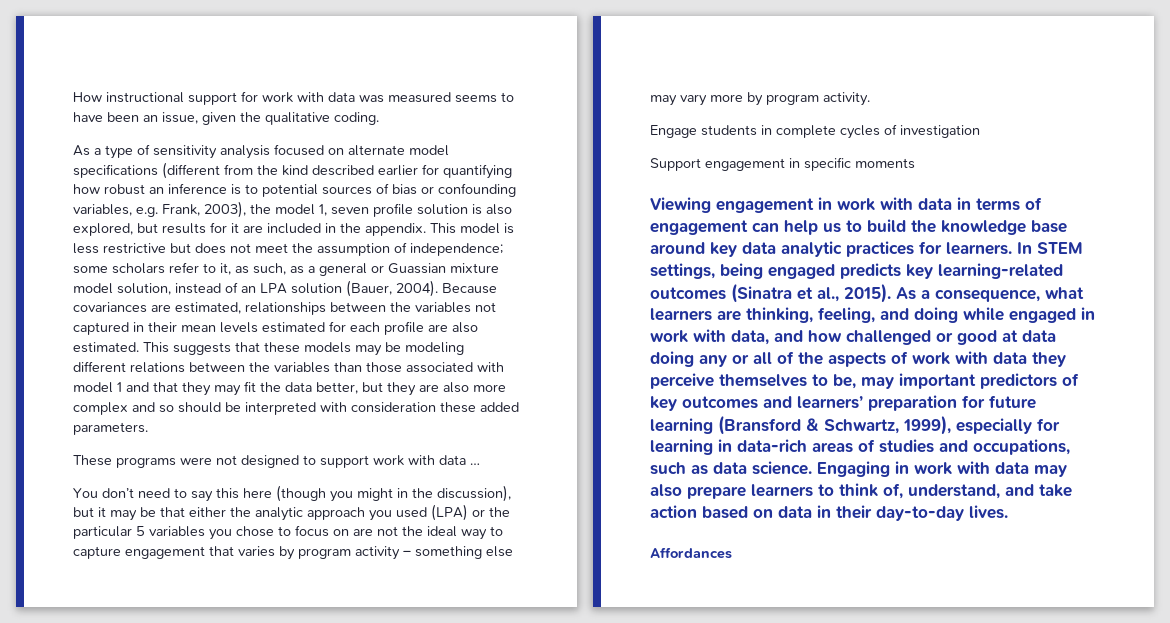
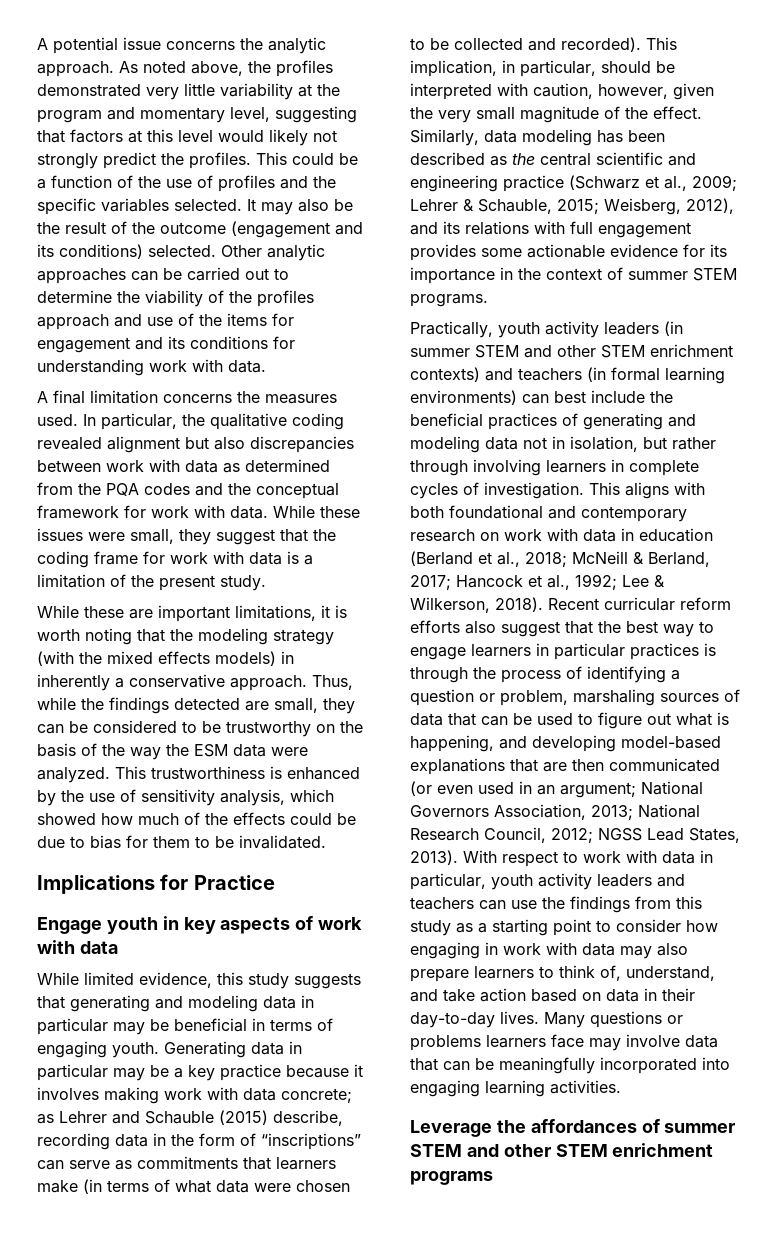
[73,91,514,105] [73,112,379,125] [73,144,449,159] [73,162,512,179] [73,183,516,197] [73,201,512,218] [73,222,514,236] [73,242,503,256] [73,262,499,276] [73,280,497,297] [73,302,496,315] [73,321,478,335] [73,342,464,356] [73,361,504,373] [73,381,506,396] [73,402,519,415] [73,422,148,435] [73,455,480,468] [73,485,511,502] [73,504,510,521] [73,525,503,540] [73,546,513,560] [650,92,870,106] [650,124,980,139] [650,157,915,171] [650,197,1042,213] [650,219,1067,235] [650,241,1083,257] [650,263,1063,279] [650,283,1084,303] [650,307,1095,323] [650,329,1056,345] [650,351,823,367] How instructional support for work with data was measured seems to have been an issue, given the qualitative coding. // As a type of sensitivity analysis focused on alternate model specifications (different from the kind described earlier for quantifying how robust an inference is to potential sources of bias or confounding variables, e.g. Frank, 2003), the model 1, seven profile solution is also explored, but results for it are included in the appendix. This model is less restrictive but does not meet the assumption of independence; some scholars refer to it, as such, as a general or Guassian mixture model solution, instead of an LPA solution (Bauer, 2004). Because covariances are estimated, relationships between the variables not captured in their mean levels estimated for each profile are also estimated. This suggests that these models may be modeling different relations between the variables than those associated with model 1 and that they may fit the data better, but they are also more complex and so should be interpreted with consideration these added parameters. // These programs were not designed to support work with data … // You don’t need to say this here (though you might in the discussion), but it may be that either the analytic approach you used (LPA) or the particular 5 variables you chose to focus on are not the ideal way to capture engagement that varies by program activity – something else may vary more by program activity. // Engage students in complete cycles of investigation // Support engagement in specific moments // Viewing engagement in work with data in terms of engagement can help us to build the knowledge base around key data analytic practices for learners. In STEM settings, being engaged predicts key learning-related outcomes (Sinatra et al., 2015). As a consequence, what learners are thinking, feeling, and doing while engaged in work with data, and how challenged or good at data doing any or all of the -> [37,37,326,54] [37,60,333,77] [37,83,340,100] [37,106,357,123] [37,129,337,146] [37,152,358,169] [37,175,336,192] [37,198,353,215] [37,221,363,238] [37,244,325,261] [37,267,289,284] [37,290,314,307] [37,313,294,330] [37,336,295,353] [37,359,266,376] [37,390,337,404] [37,413,344,430] [37,436,354,453] [37,459,330,473] [37,482,339,499] [37,505,360,519] [37,528,336,545] [37,551,313,568] [37,574,266,591] [37,605,347,622] [37,628,334,645] [37,651,294,666] [37,674,353,691] [37,697,355,714] [37,720,363,737] [37,743,308,760] [37,766,360,783] [37,789,334,806] [37,812,356,825] [37,835,326,849] [37,874,275,894] [37,916,216,934] A potential issue concerns the analytic approach. As noted above, the profiles demonstrated very little variability at the program and momentary level, suggesting that factors at this level would likely not strongly predict the profiles. This could be a function of the use of profiles and the specific variables selected. It may also be the result of the outcome (engagement and its conditions) selected. Other analytic approaches can be carried out to determine the viability of the profiles approach and use of the items for engagement and its conditions for understanding work with data. // A final limitation concerns the measures used. In particular, the qualitative coding revealed alignment but also discrepancies between work with data as determined from the PQA codes and the conceptual framework for work with data. While these issues were small, they suggest that the coding frame for work with data is a limitation of the present study. // While these are important limitations, it is worth noting that the modeling strategy (with the mixed effects models) in inherently a conservative approach. Thus, while the findings detected are small, they can be considered to be trustworthy on the basis of the way the ESM data were analyzed. This trustworthiness is enhanced by the use of sensitivity analysis, which showed how much of the effects could be due to bias for them to be invalidated. // Implications for Practice // Engage youth in key
[1032,352,1066,367] [650,373,1079,389] [650,395,1036,411] [650,415,1060,435] [650,439,1070,455] [650,461,890,477] they perceive themselves to be, may important predictors of key outcomes and learners’ preparation for future learning (Bransford & Schwartz, 1999), especially for learning in data-rich areas of studies and occupations, such as data science. Engaging -> [37,972,361,989] [37,995,314,1012] [37,1018,333,1035] [37,1041,302,1058] [37,1064,363,1081] [37,1087,352,1104] [37,1110,343,1126] [37,1133,361,1150] [37,1156,336,1170] [37,1179,350,1194] [410,37,677,52] [410,60,675,77] [410,83,714,100] [410,106,702,123] [410,129,665,146] [410,152,696,166] [410,175,737,192] [410,198,734,215] [410,221,691,238] [410,244,727,261] [410,267,737,284] [410,294,488,307] [410,321,683,338] [410,344,733,358] [410,367,725,384] [410,390,673,405] [410,413,696,430] [410,436,716,453] [410,459,699,476] [410,482,705,499] [410,505,687,522] [410,528,713,542] [410,551,710,567] [410,574,665,590] [410,597,731,613] [410,620,714,637] [410,643,716,660] [410,666,680,683] [410,689,740,706] [410,712,729,729] [410,735,721,752] [410,758,720,775] [410,781,703,798] [410,804,700,820] [410,827,740,843] [410,850,713,867] [410,873,685,890] [410,896,702,913] [410,919,718,936] [410,942,480,959] // While limited evidence, this study suggests that generating and modeling data in particular may be beneficial in terms of engaging youth. Generating data in particular may be a key practice because it involves making work with data concrete; as Lehrer and Schauble (2015) describe, recording data in the form of “inscriptions” can serve as commitments that learners make (in terms of what data were chosen to be collected and recorded). This implication, in particular, should be interpreted with caution, however, given the very small magnitude of the effect. Similarly, data modeling has been described as the central scientific and engineering practice (Schwarz et al., 2009; Lehrer & Schauble, 2015; Weisberg, 2012), and its relations with full engagement provides some actionable evidence for its importance in the context of summer STEM programs. // Practically, youth activity leaders (in summer STEM and other STEM enrichment contexts) and teachers (in formal learning environments) can best include the beneficial practices of generating and modeling data not in isolation, but rather through involving learners in complete cycles of investigation. This aligns with both foundational and contemporary research on work with data in education (Berland et al., 2018; McNeill & Berland, 2017; Hancock et al., 1992; Lee & Wilkerson, 2018). Recent curricular reform efforts also suggest that the best way to engage learners in particular practices is through the process of identifying a question or problem, marshaling sources of data that can be used to figure out what is happening, and developing model-based explanations that are then communicated (or even used in an argument; National Governors Association, 2013; National Research Council, 2012; NGSS Lead States, 2013). With respect to work with data in particular, youth activity leaders and teachers can use the findings from this study as a starting point to consider how engaging
[650,547,732,559] // Affordances -> [544,1011,683,1028] [410,1034,718,1051] [410,1057,730,1074] [410,1080,621,1097] [410,1119,736,1137] [410,1143,714,1157] [410,1171,493,1185] Many questions or problems learners face may involve data that can be meaningfully incorporated into engaging learning activities. // Leverage the affordances of summer STEM and other STEM enrichment programs

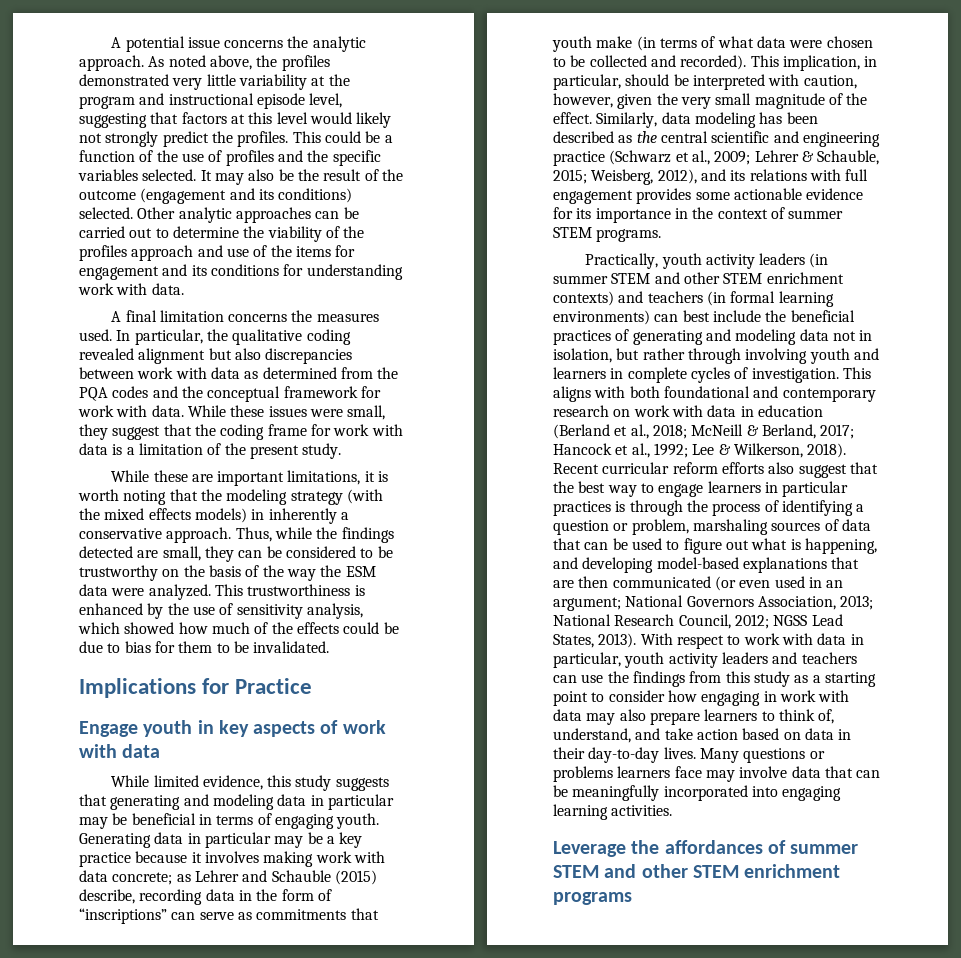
[140,107,225,123] momentary -> [168,93,305,109] instructional episode
[276,1157,336,1170] learners -> [552,36,592,52] youth
(541, 467) none -> [809,348,879,364] youth and

